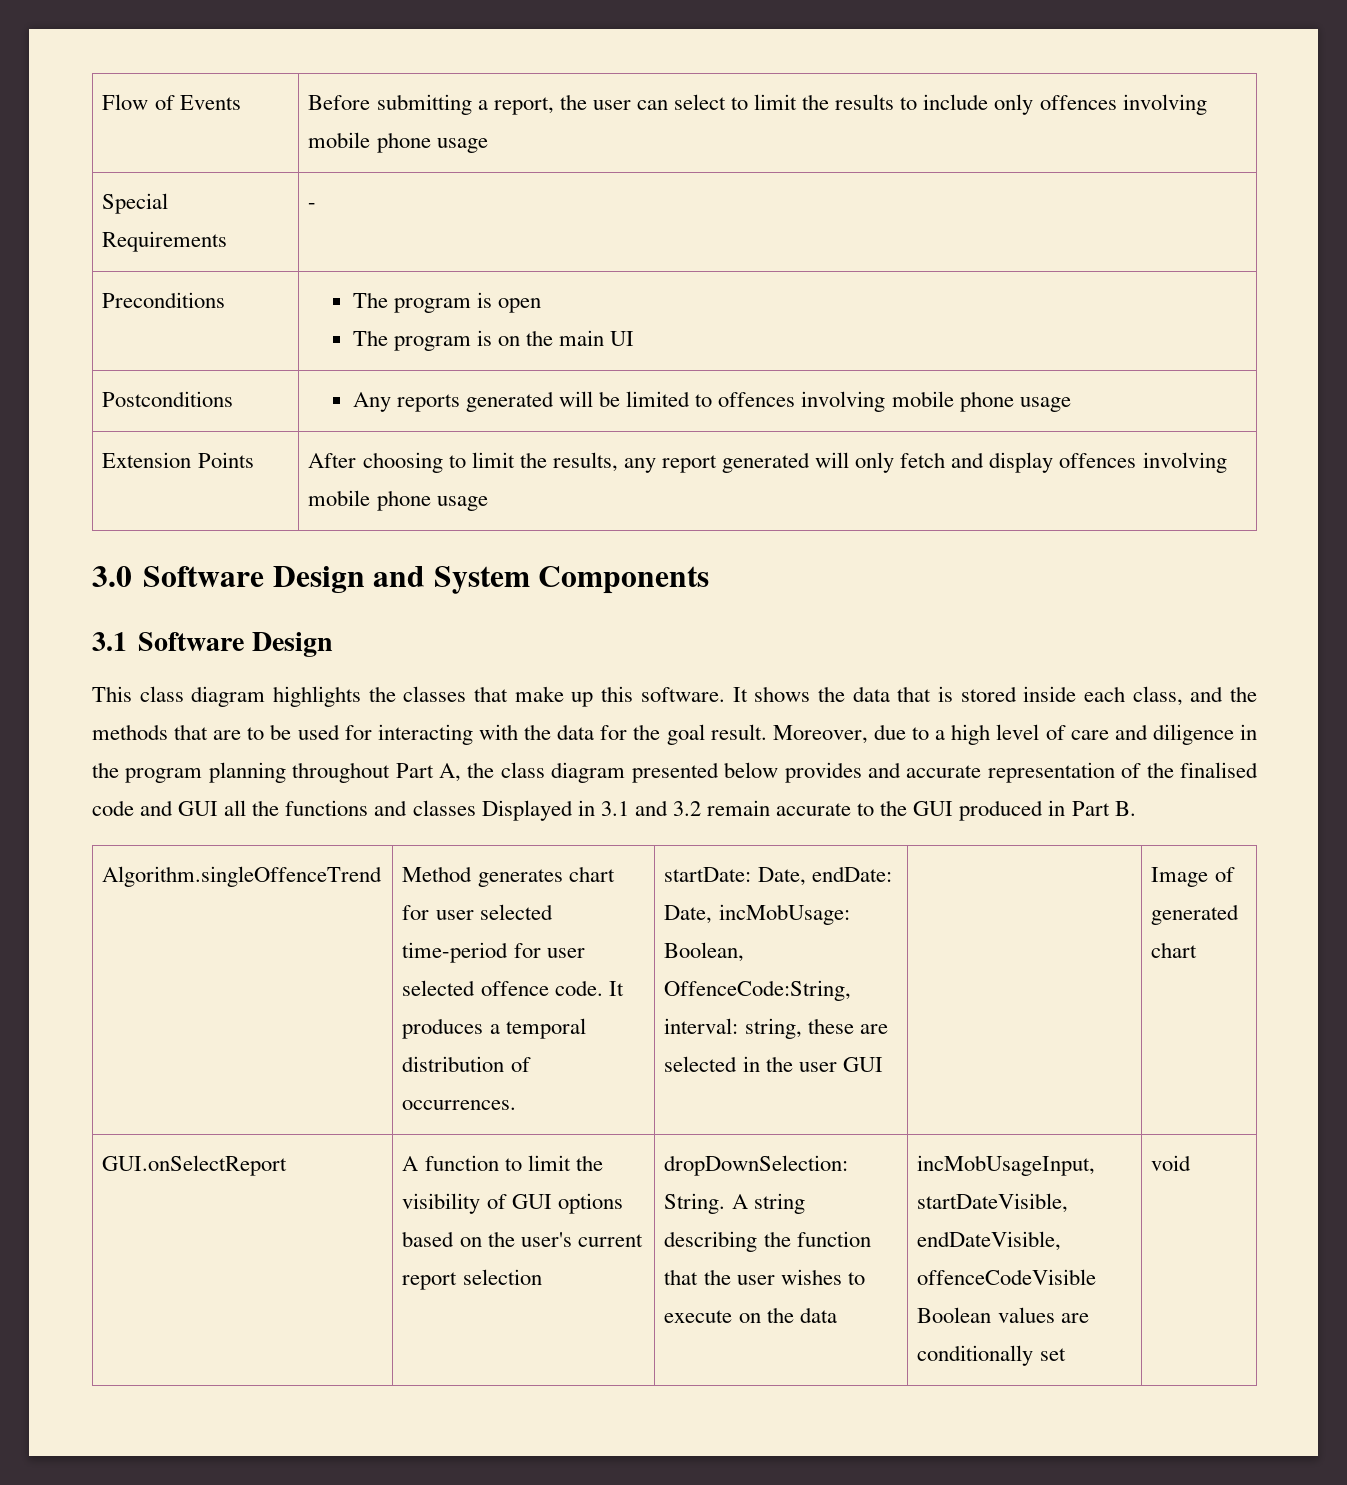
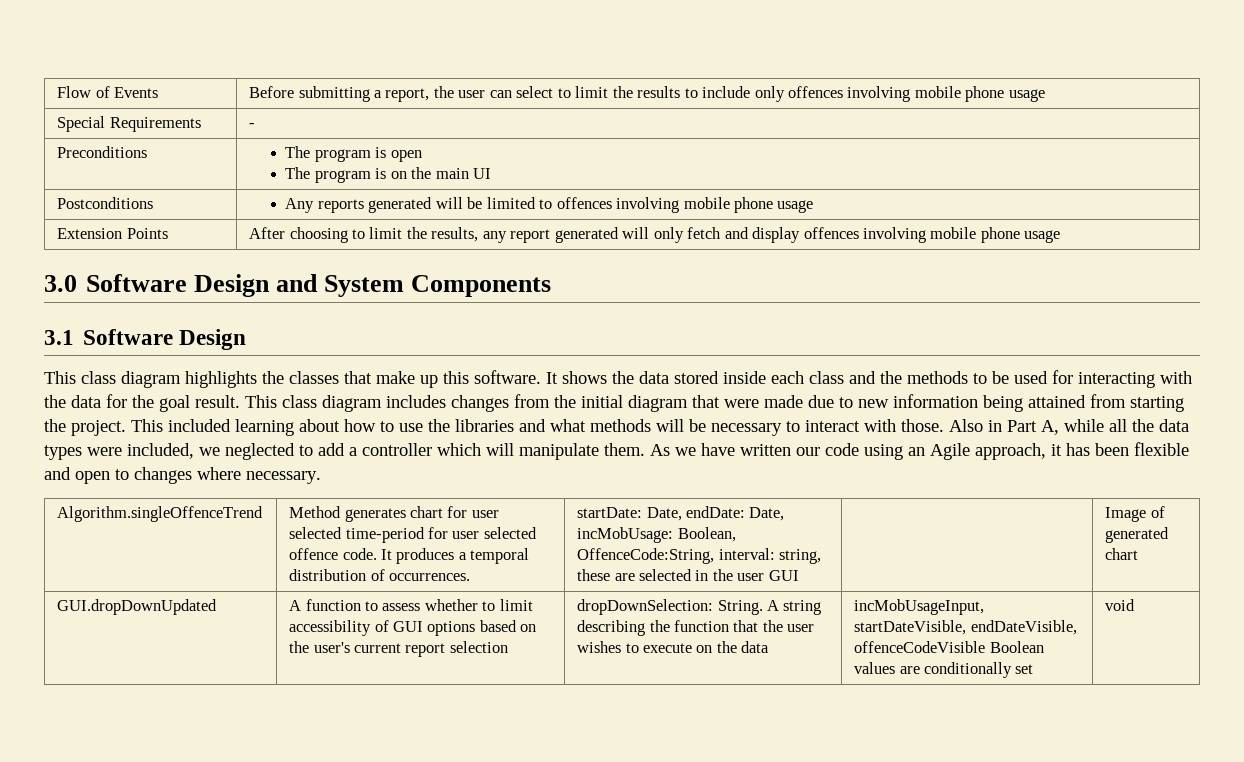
[897,686,953,702] that is -> (669, 377) none
[1132,686,1183,706] class, -> [809,371,844,384] class
[174,724,242,740] that are -> (968, 377) none
[772,724,1257,745] [92,762,1258,783] [92,800,1136,821] Moreover, due to a high level of care and diligence in the program planning throughout Part A, the class diagram presented below provides and accurate representation of the finalised code and GUI all the functions and classes Displayed in 3.1 and 3.2 remain accurate to the GUI produced in Part B. -> [245,394,1184,412] [44,419,1189,436] [44,442,1189,460] [44,467,321,484] This class diagram includes changes from the initial diagram that were made due to new information being attained from starting the project. This included learning about how to use the libraries and what methods will be necessary to interact with those. Also in Part A, while all the data types were included, we neglected to add a controller which will manipulate them. As we have written our code using an Agile approach, it has been flexible and open to changes where necessary.
[102,1155,288,1176] GUI.onSelectReport -> [57,599,218,615] GUI.dropDownUpdated
[527,1155,603,1171] [402,1193,481,1214] limit the visibility -> [382,599,533,611] [289,620,372,636] assess whether to limit accessibility

